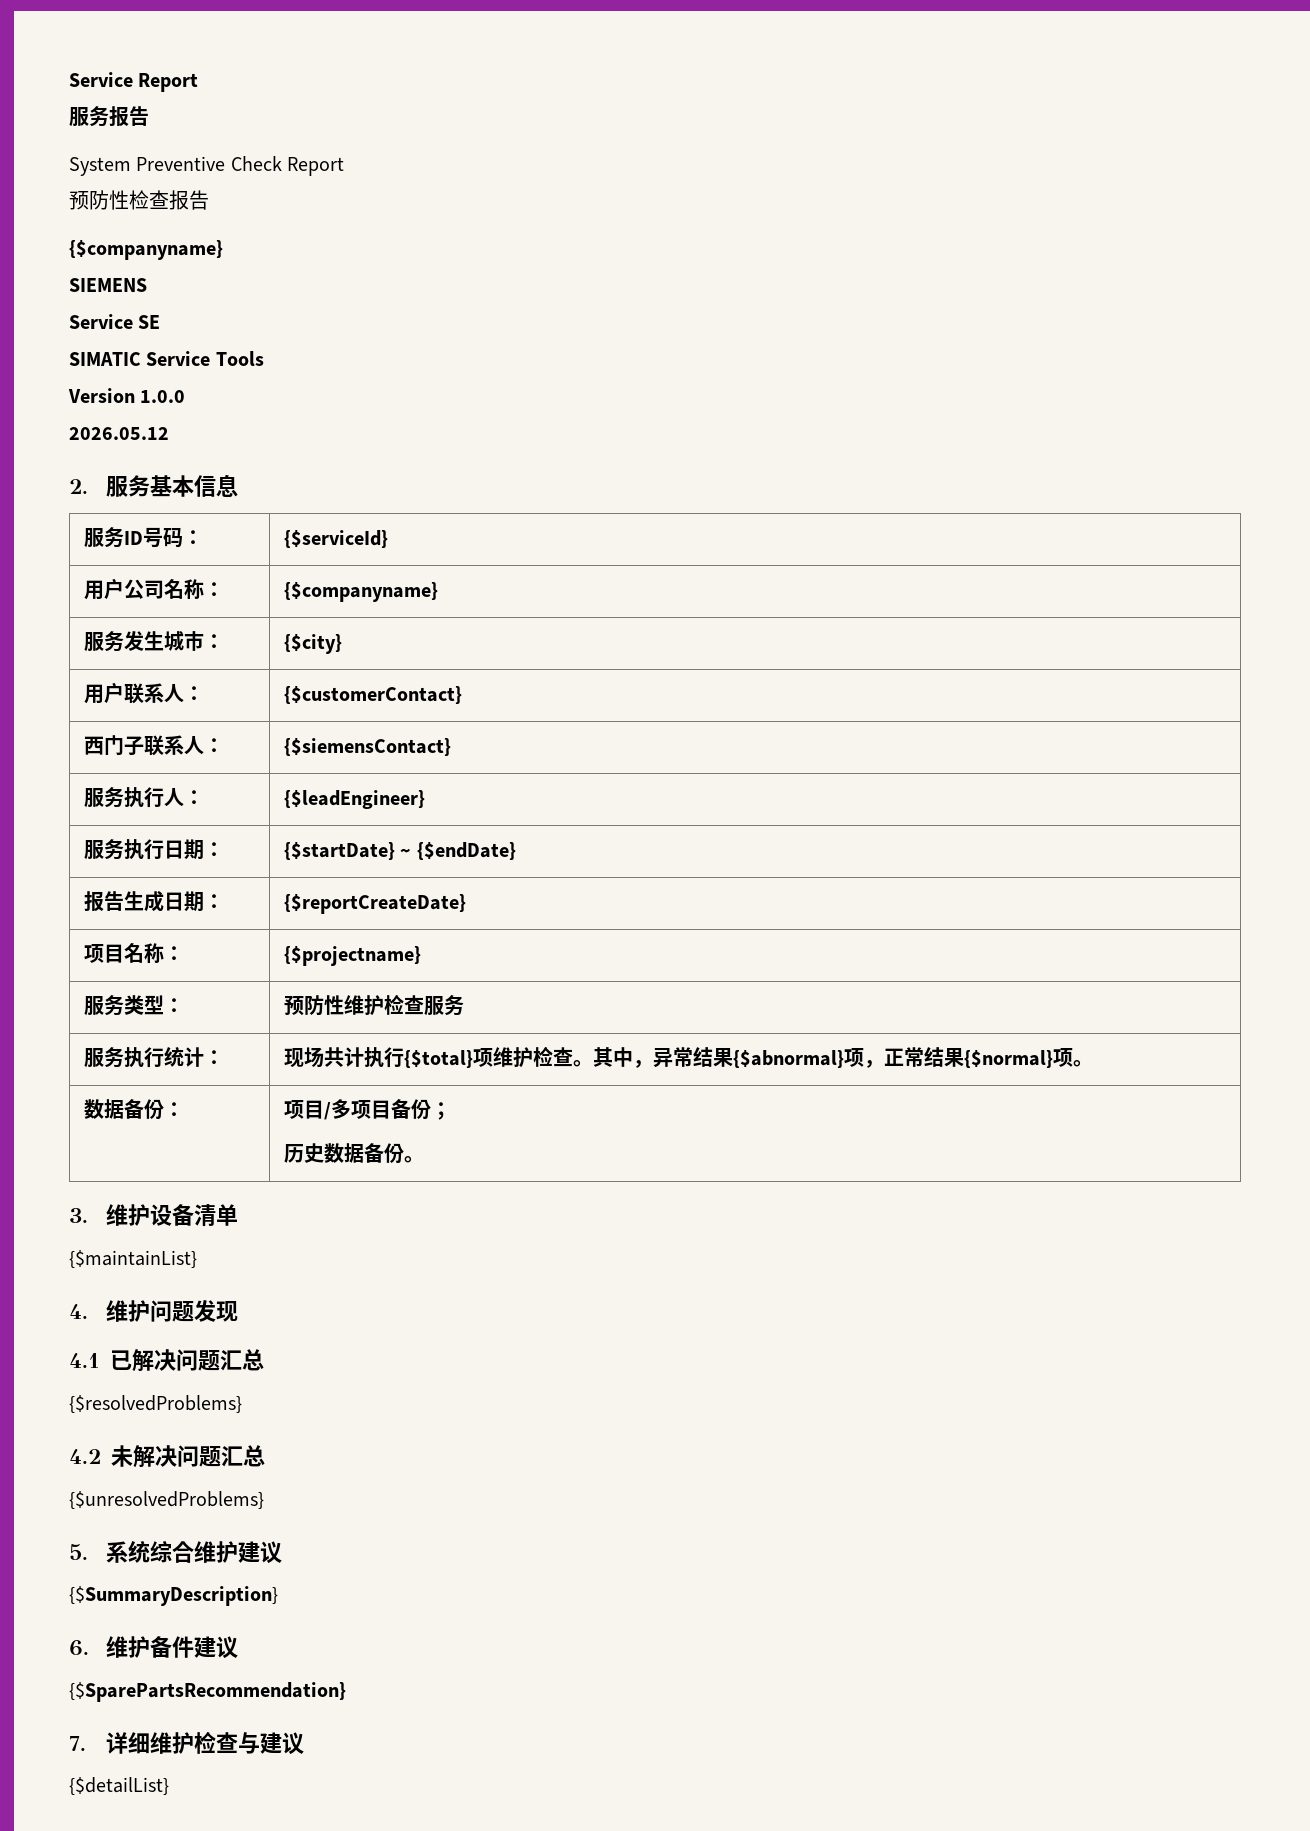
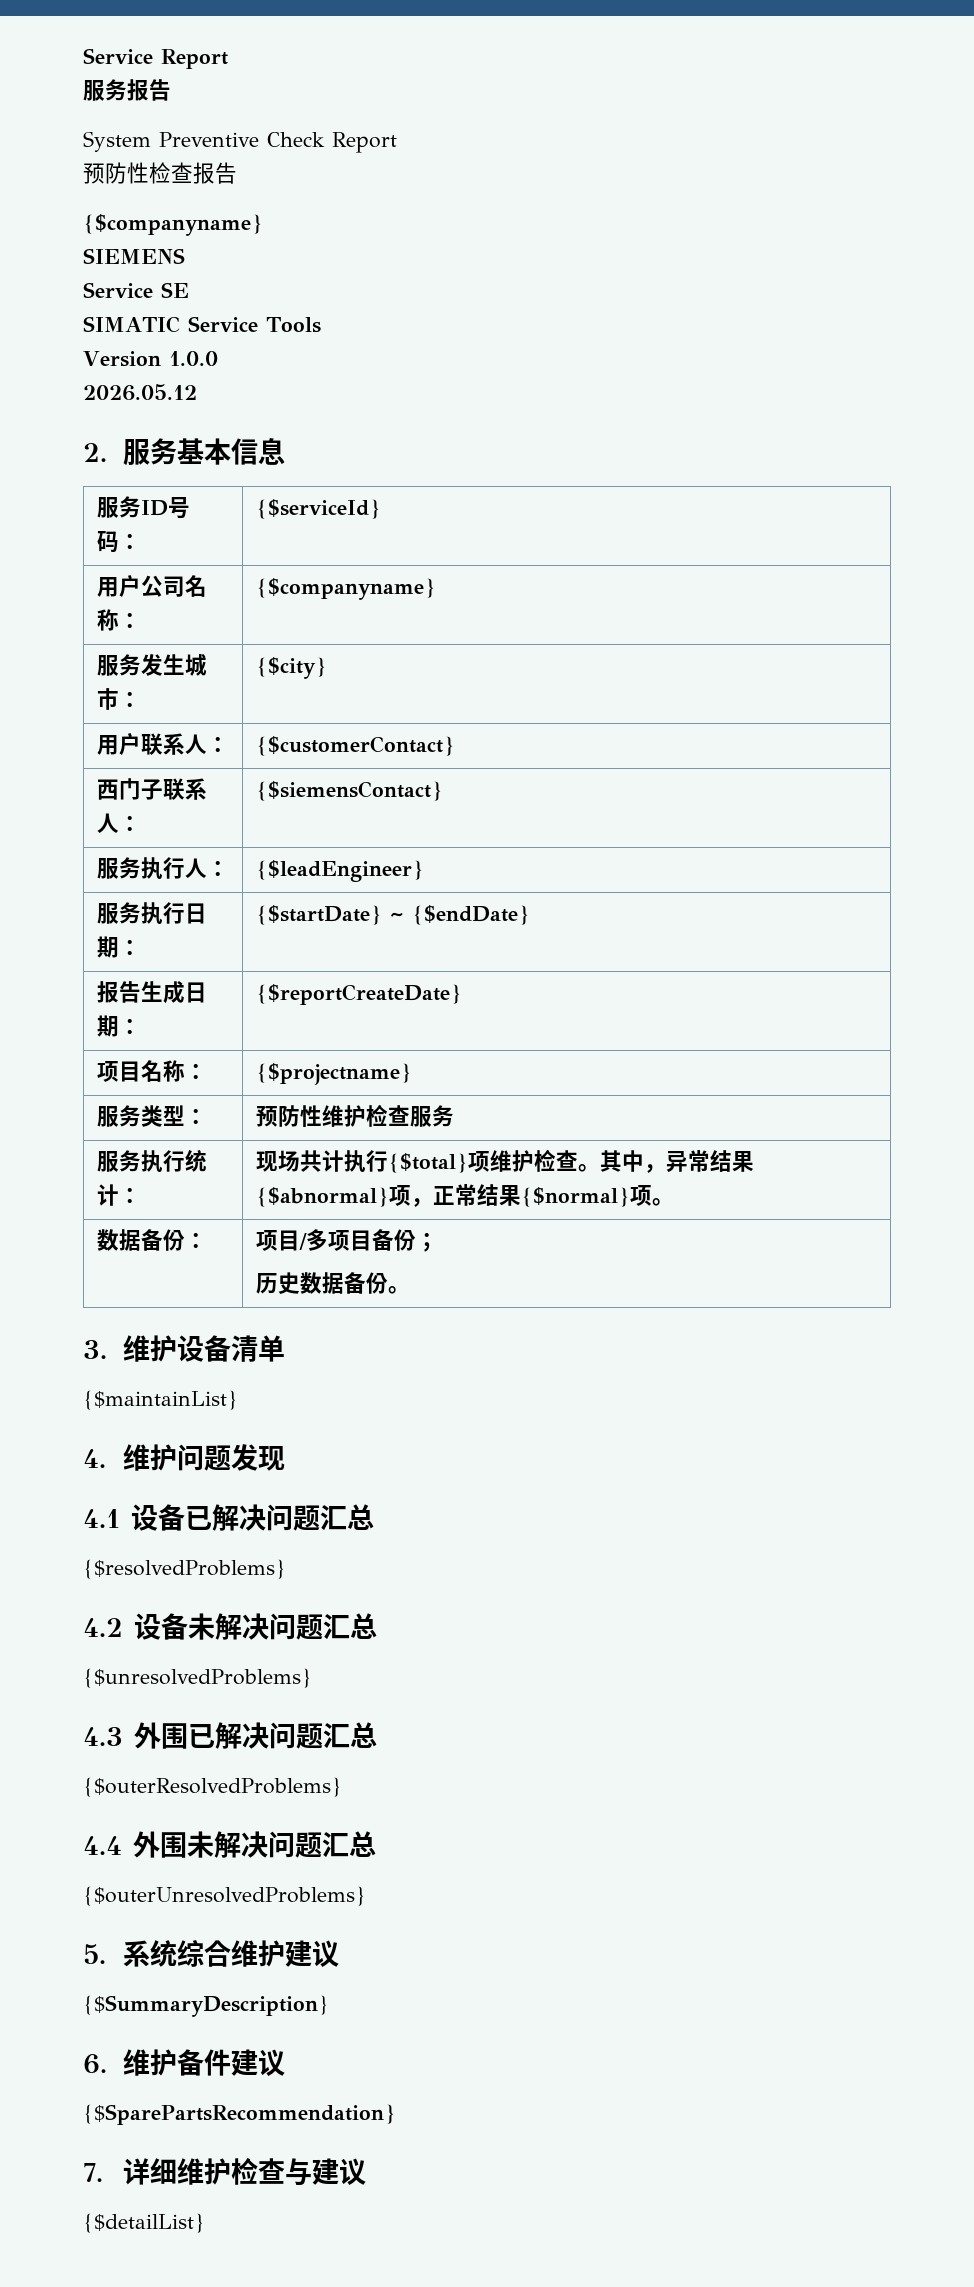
(100, 1360) none -> [130,1504,185,1531] 设备
(101, 1456) none -> [133,1613,188,1640] 设备
(264, 1500) none -> [83,1722,377,1749] [83,1777,342,1797] [83,1831,376,1858] [83,1886,366,1906] // 4.3外围已解决问题汇总 // {$outerResolvedProblems} // 4.4外围未解决问题汇总 // {$outerUnresolvedProblems}

